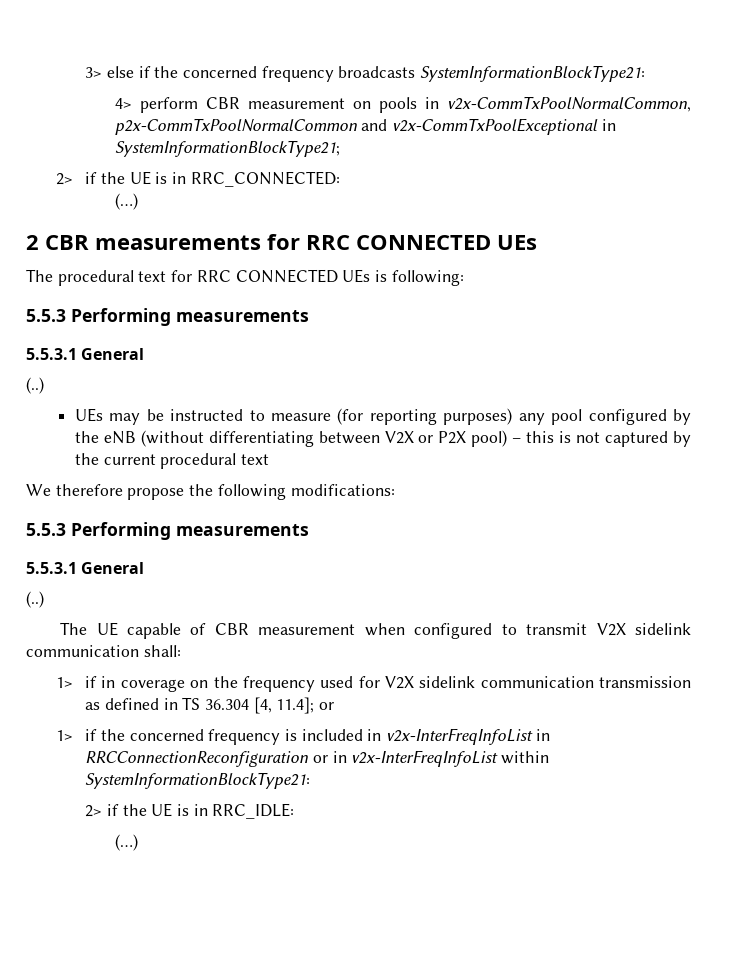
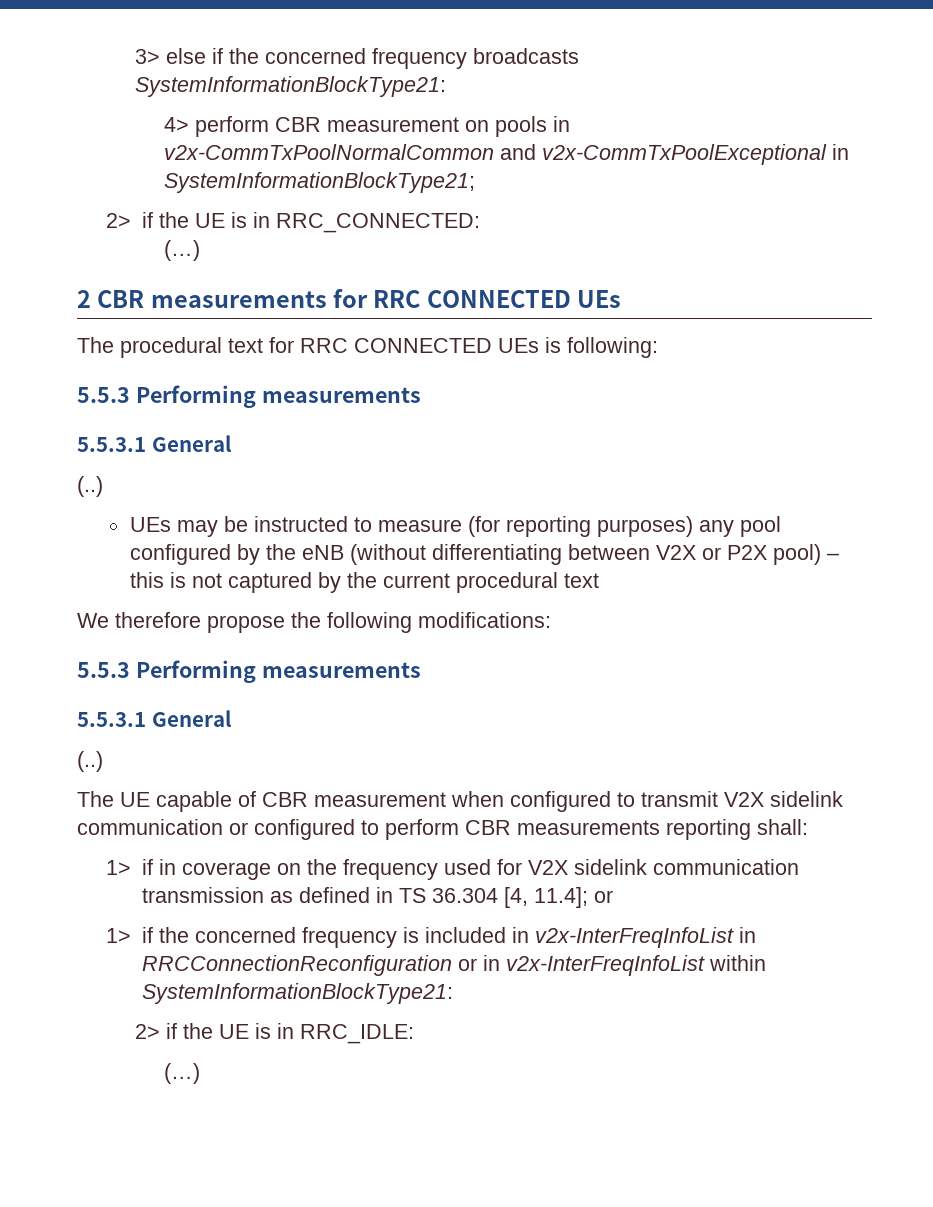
[447,96,691,112] [114,118,358,135] v2x-CommTxPoolNormalCommon, p2x-CommTxPoolNormalCommon -> [164,144,495,160] v2x-CommTxPoolNormalCommon
(139, 651) none -> [229,819,751,840] or configured to perform CBR measurements reporting

